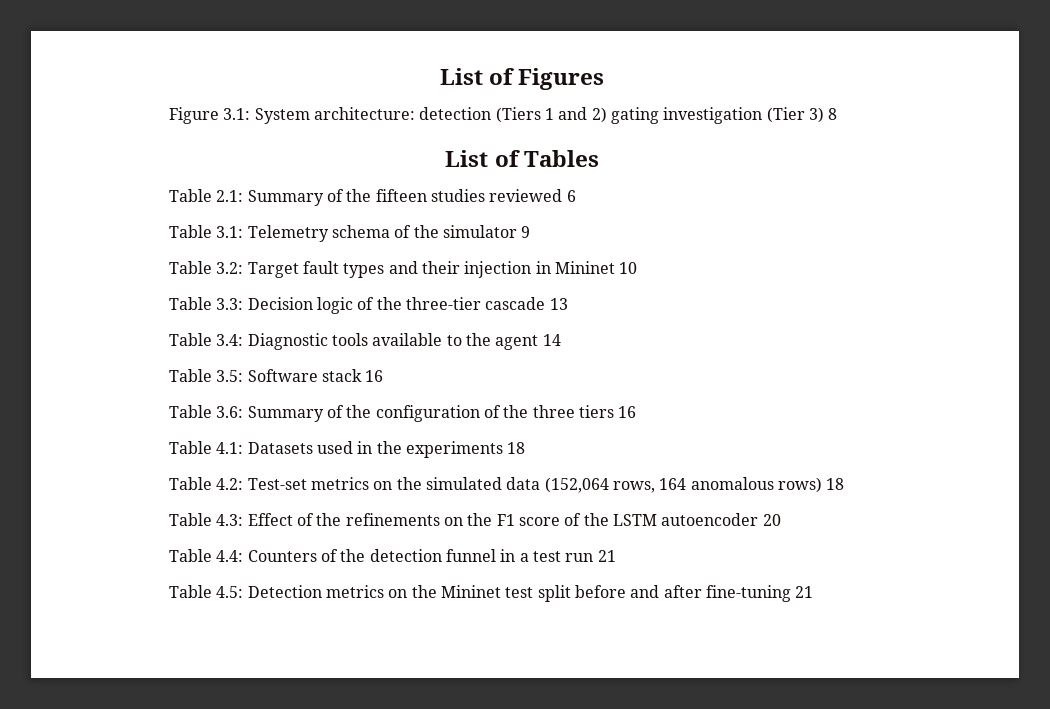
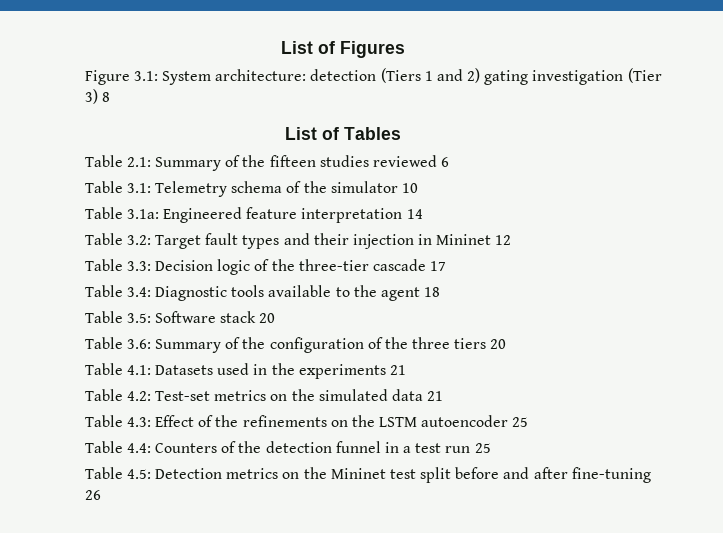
[521,226,531,238] 9 -> [401,183,418,193] [84,207,423,223] 10 // Table 3.1a: Engineered feature interpretation 14
[619,262,638,274] 10 -> [495,235,512,245] 12
[549,298,568,310] 13 -> [430,261,447,271] 17
[542,334,561,346] 14 -> [424,287,441,297] 18
[365,370,384,382] 16 -> [259,313,276,323] 20
[618,406,637,418] 16 -> [490,339,507,349] 20
[507,442,526,454] 18 -> [389,365,406,375] 21
[544,477,845,493] (152,064 rows, 164 anomalous rows) 18 -> [427,391,444,401] 21
[496,513,609,526] F1 score of the -> (375, 421) none
[762,514,781,526] 20 -> [512,417,529,427] 25
[597,550,616,562] 21 -> [474,443,491,453] 25
[795,586,814,598] 21 -> [84,490,101,500] 26

